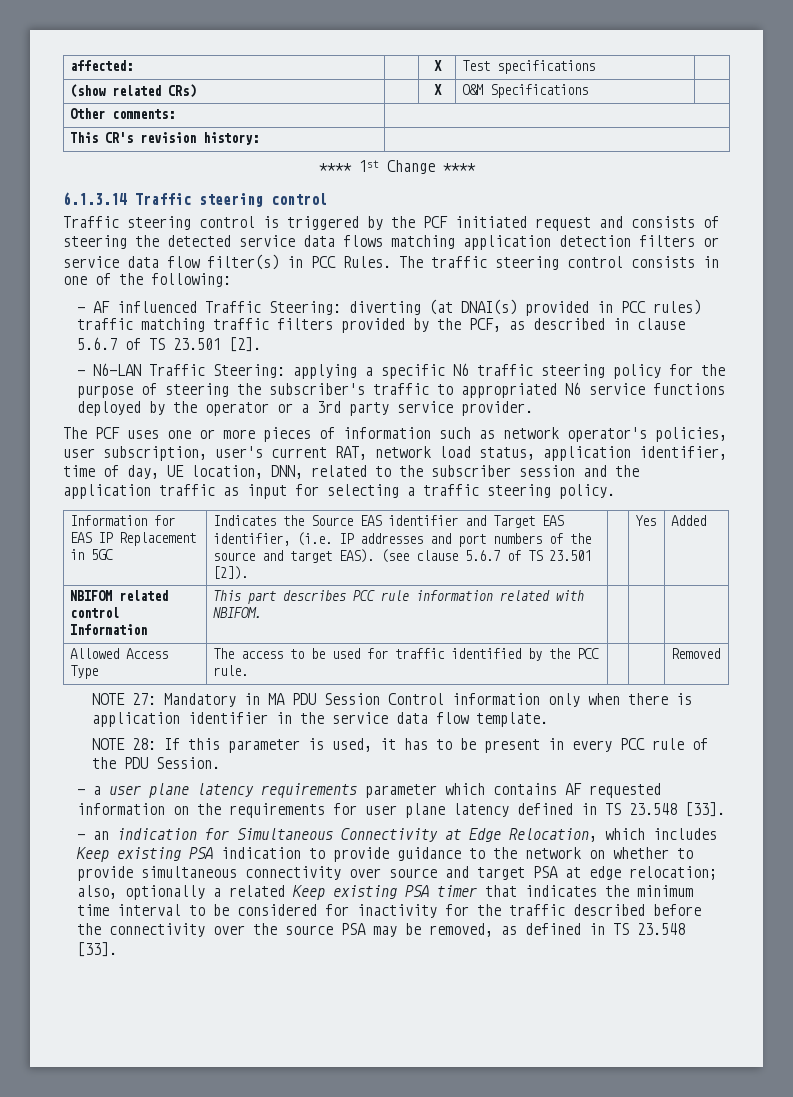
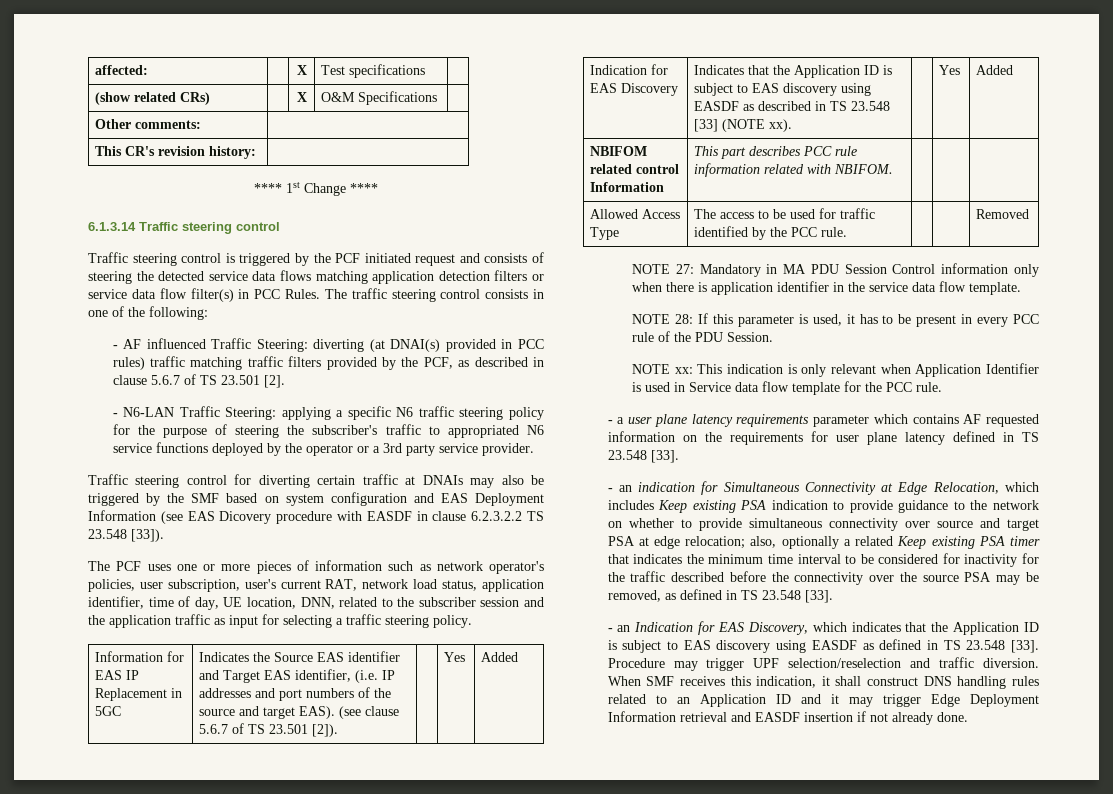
(534, 408) none -> [88,474,544,488] [88,492,544,506] [88,510,544,524] [88,529,164,542] // Traffic steering control for diverting certain traffic at DNAIs may also be triggered by the SMF based on system configuration and EAS Deployment Information (see EAS Dicovery procedure with EASDF in clause 6.2.3.2.2 TS 23.548 [33]).
(707, 520) none -> [590,64,669,75] [590,83,679,96] [694,65,893,78] [694,83,872,96] [694,101,891,111] [694,119,793,132] [939,65,961,75] [976,65,1014,75] // Indication for EAS Discovery | Indicates that the Application ID is subject to EAS discovery using EASDF as described in TS 23.548 [33] (NOTE xx). | | Yes | Added
(220, 763) none -> [632,363,1039,377] [632,381,943,395] // NOTE xx: This indication is only relevant when Application Identifier is used in Service data flow template for the PCC rule.
(118, 949) none -> [607,621,1039,635] [607,639,1039,653] [607,657,1039,671] [607,676,1039,689] [607,694,1039,707] [607,711,968,725] // - an Indication for EAS Discovery, which indicates that the Application ID is subject to EAS discovery using EASDF as defined in TS 23.548 [33]. Procedure may trigger UPF selection/reselection and traffic diversion. When SMF receives this indication, it shall construct DNS handling rules related to an Application ID and it may trigger Edge Deployment Information retrieval and EASDF insertion if not already done.

